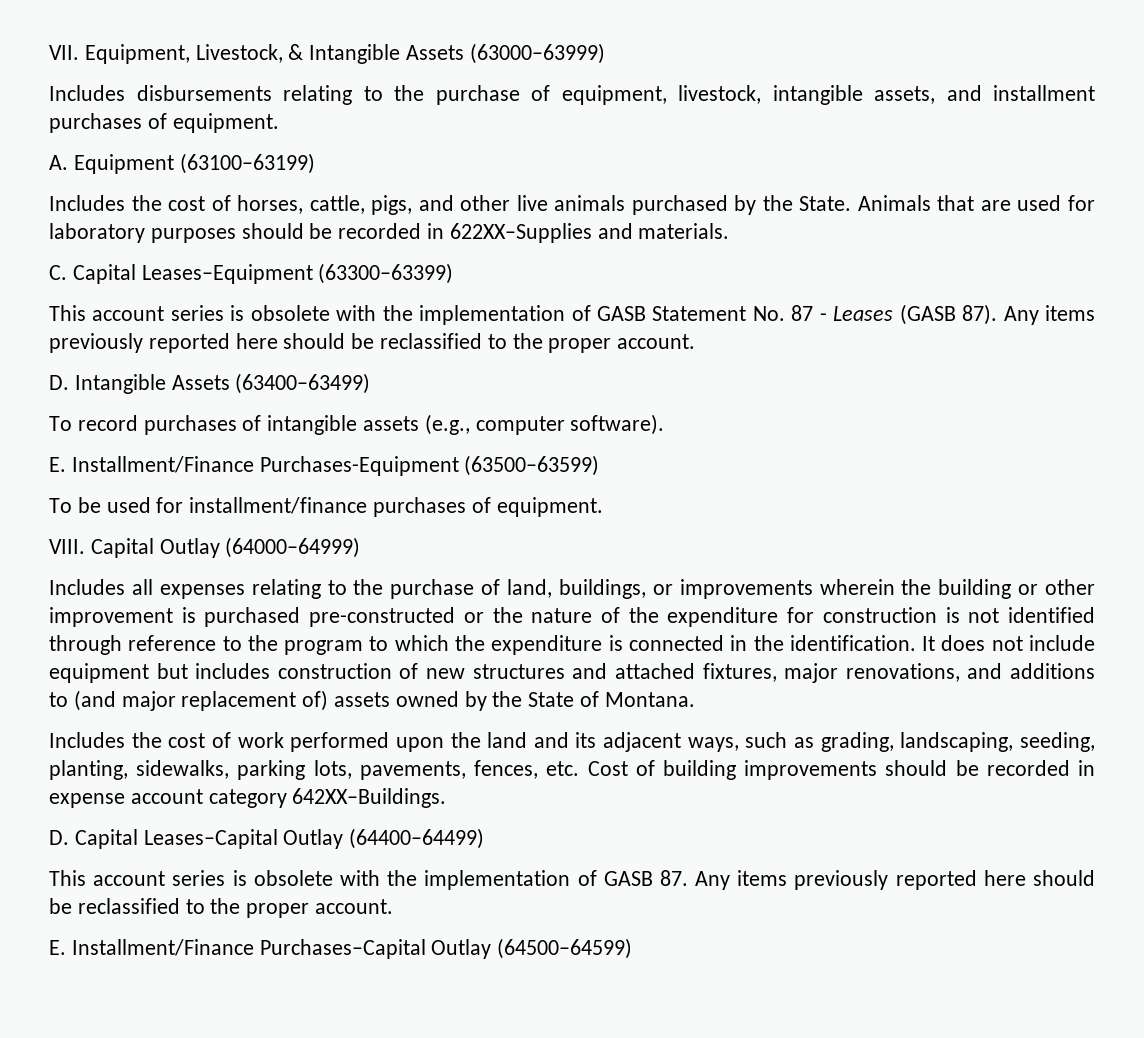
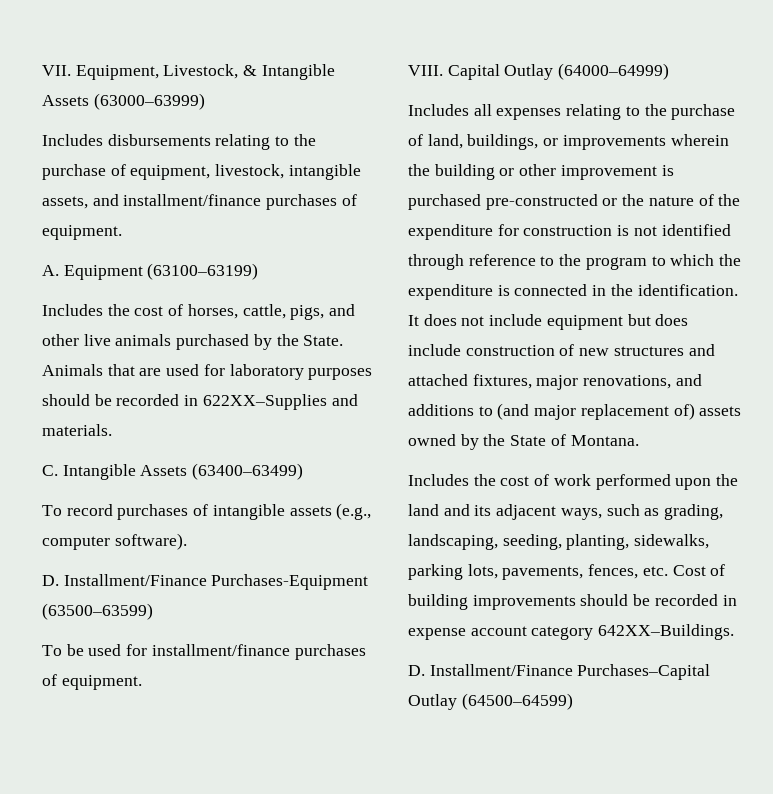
[993,85,1095,101] installment -> [123,194,262,206] installment/finance
[72,263,454,284] [49,304,1096,325] [49,333,696,353] [49,375,69,390] Capital Leases–Equipment (63300–63399) // This account series is obsolete with the implementation of GASB Statement No. 87 - Leases (GASB 87). Any items previously reported here should be reclassified to the proper account. // D. -> (58, 470) none
[49,457,66,472] E. -> [42,575,59,586] D.
[195,663,271,679] includes -> [655,314,689,326] [408,344,461,356] does include
[74,828,485,849] [49,870,1095,890] [49,898,394,918] [49,940,66,955] Capital Leases–Capital Outlay (64400–64499) // This account series is obsolete with the implementation of GASB 87. Any items previously reported here should be reclassified to the proper account. // E. -> (425, 670) none

